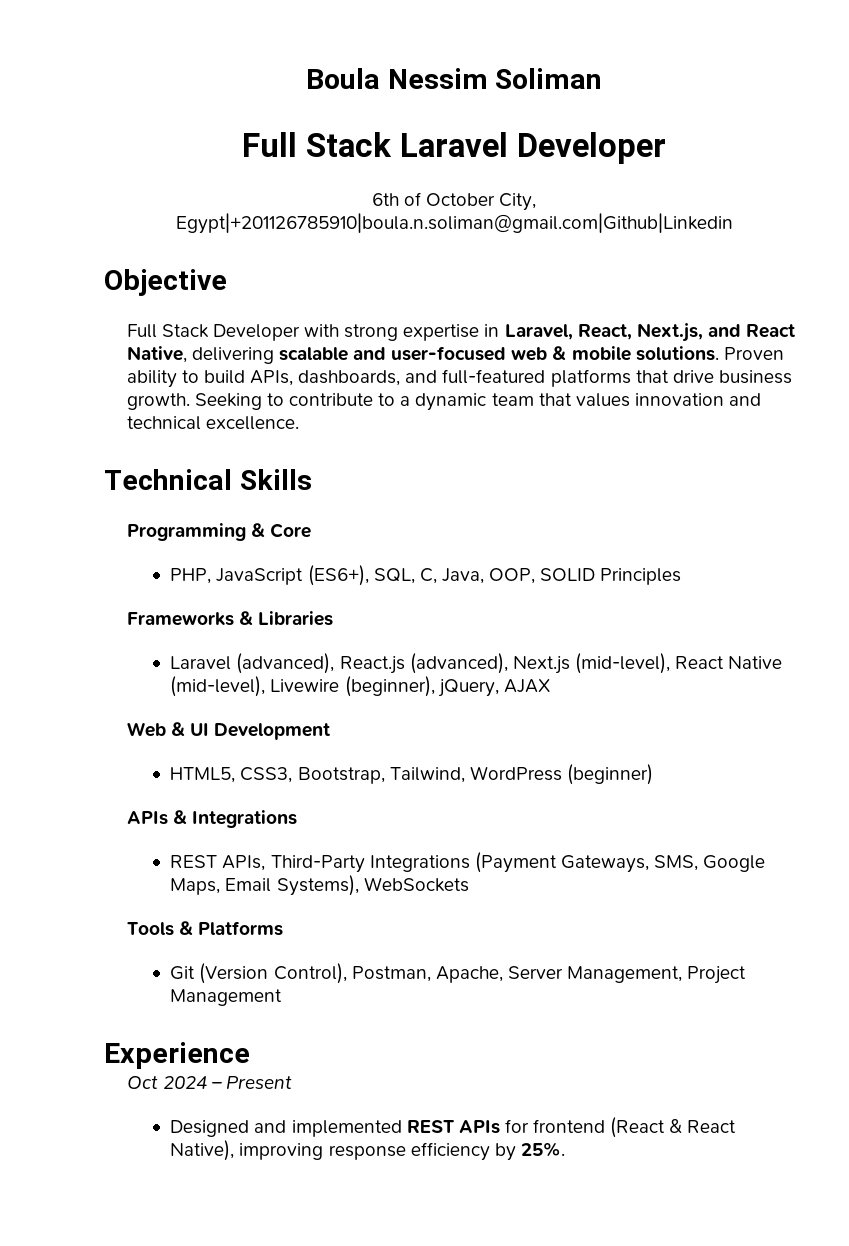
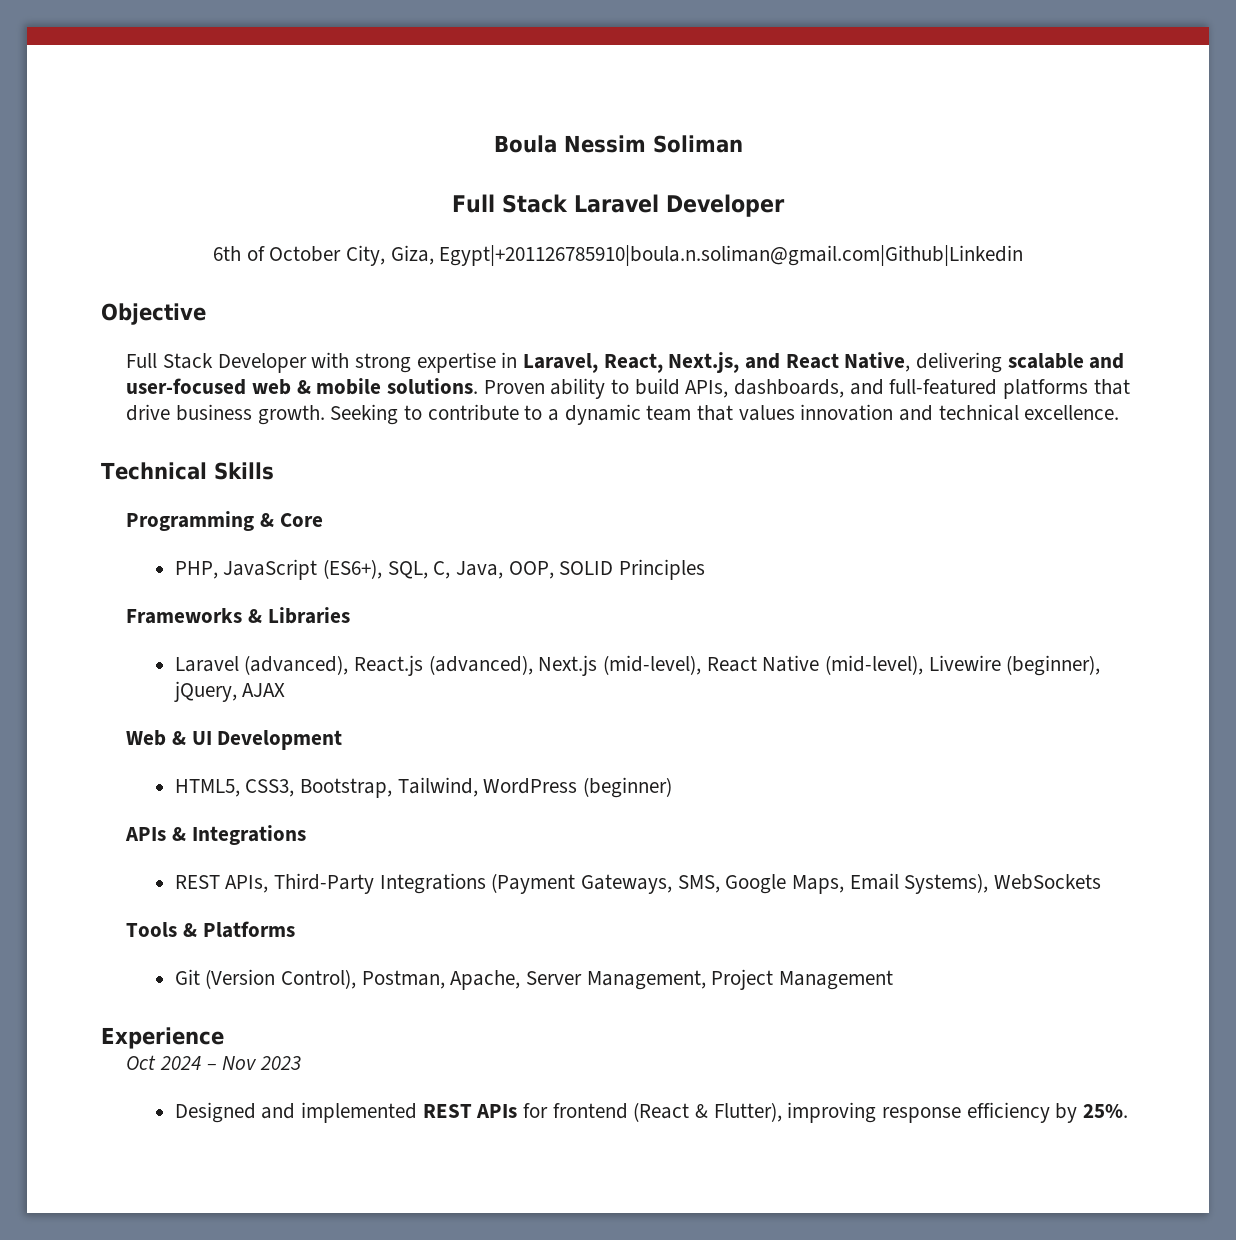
(537, 202) none -> [390,245,434,265] Giza,
[226,1076,293,1089] Present -> [222,1056,301,1070] Nov 2023
[687,1120,737,1133] [170,1140,235,1161] React Native), -> [713,1102,782,1122] Flutter),

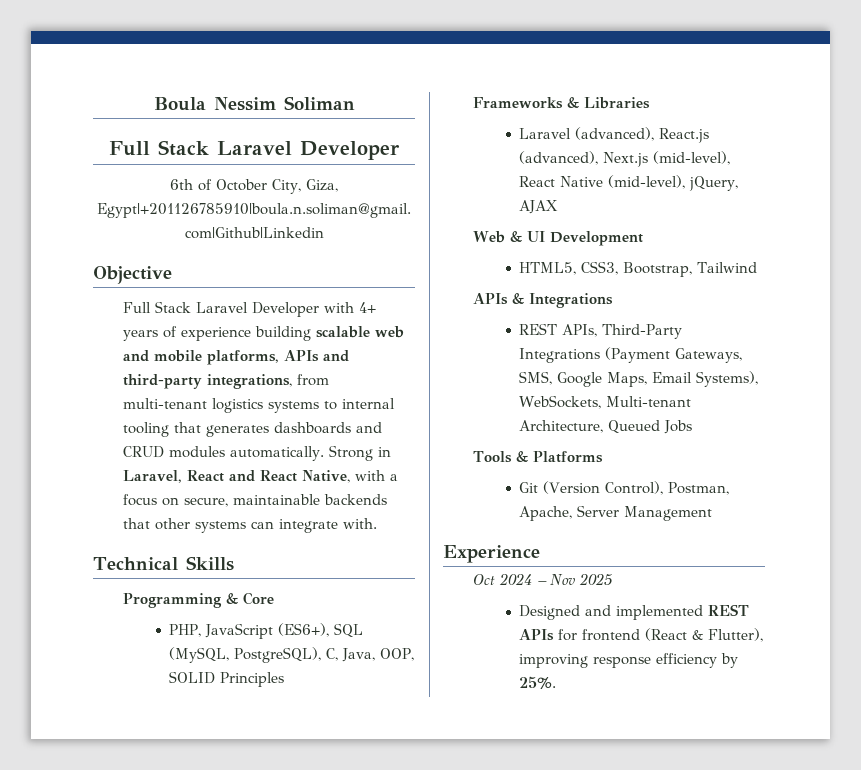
(213, 361) none -> [195,302,248,313] Laravel
[354,352,1125,373] [126,378,1130,399] [126,404,1120,425] strong expertise in Laravel, React, Next.js, and React Native, delivering scalable and user-focused web & mobile solutions. Proven ability to build APIs, dashboards, and full-featured platforms that drive business growth. Seeking to contribute to a dynamic team that values innovation and technical excellence. -> [358,302,376,313] [122,326,404,341] [122,350,349,365] [122,374,329,389] [122,398,395,413] [122,422,382,437] [122,445,391,461] [122,470,398,483] [122,494,387,507] [122,518,377,533] 4+ years of experience building scalable web and mobile platforms, APIs and third-party integrations, from multi-tenant logistics systems to internal tooling that generates dashboards and CRUD modules automatically. Strong in Laravel, React and React Native, with a focus on secure, maintainable backends that other systems can integrate with.
[387,561,428,579] SQL, -> [334,623,364,638] [169,647,322,663] SQL (MySQL, PostgreSQL),
[928,655,1101,676] Livewire (beginner), -> (686, 182) none
[397,777,673,798] Tailwind, WordPress (beginner) -> [697,262,758,273] Tailwind
[994,874,1102,890] WebSockets -> [519,395,692,409] [519,420,693,434] WebSockets, Multi-tenant Architecture, Queued Jobs
[586,969,774,990] Management, Project -> (620, 511) none
[259,1056,301,1070] 2023 -> [578,573,612,586] 2025

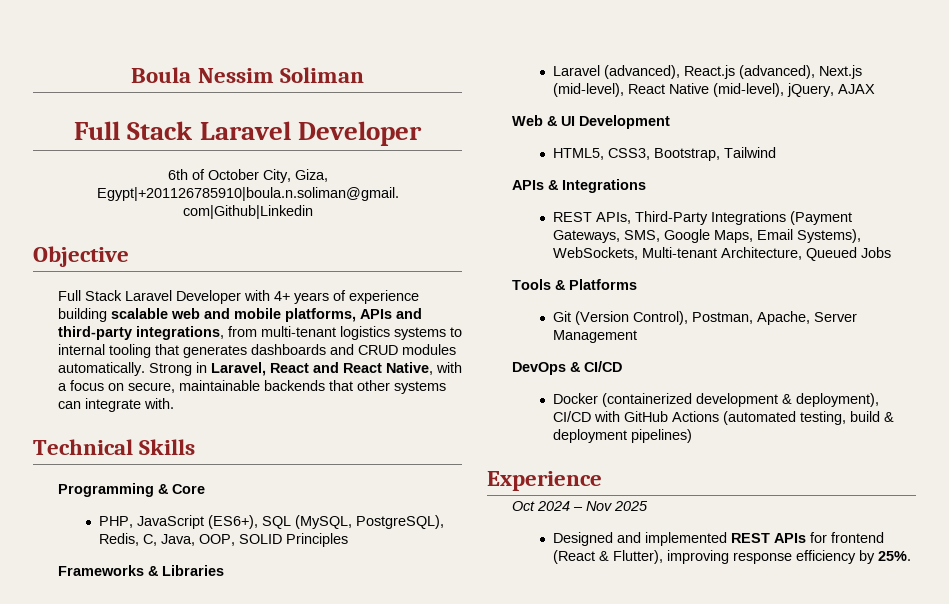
(322, 655) none -> [98,533,139,546] Redis,
(713, 513) none -> [511,361,622,375] [552,393,879,407] [552,411,894,425] [552,429,692,443] // DevOps & CI/CD // Docker (containerized development & deployment), CI/CD with GitHub Actions (automated testing, build & deployment pipelines)

